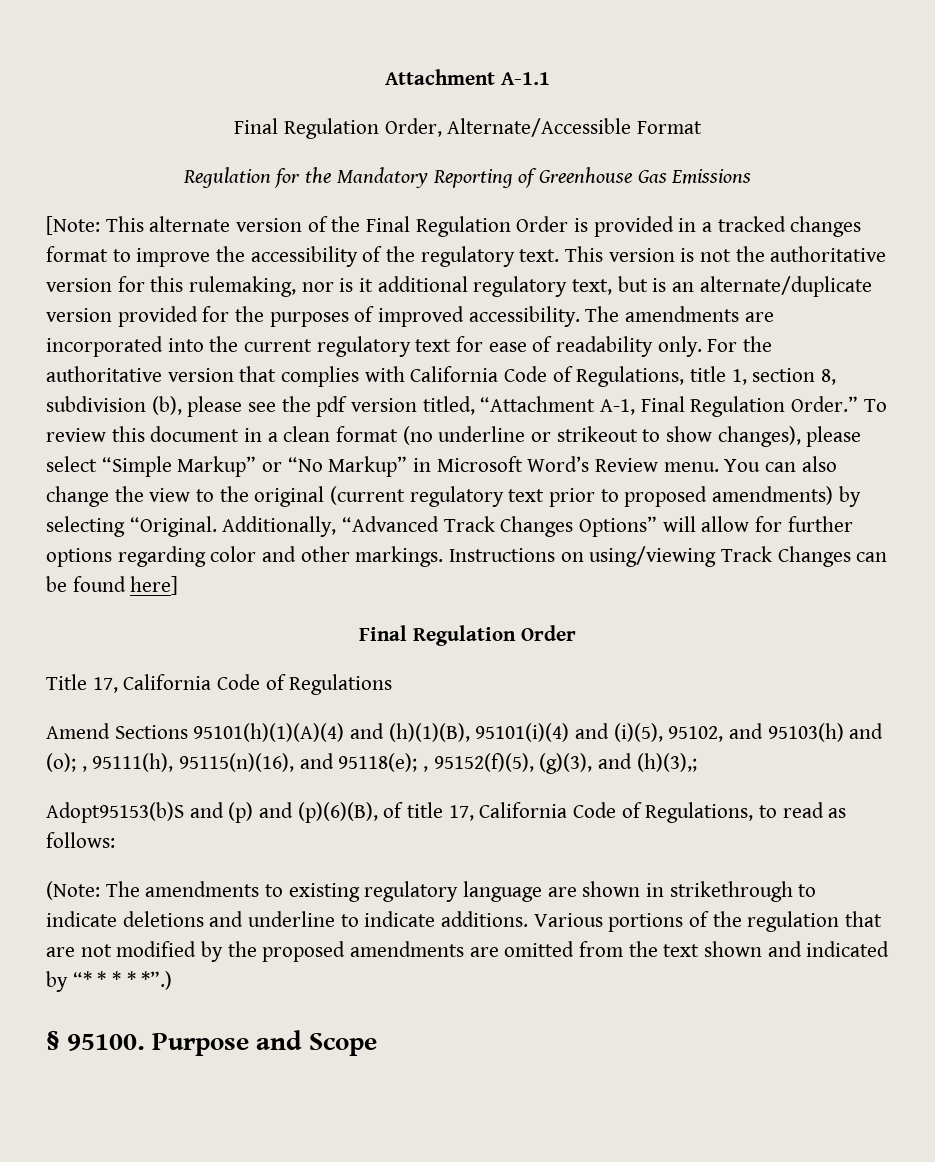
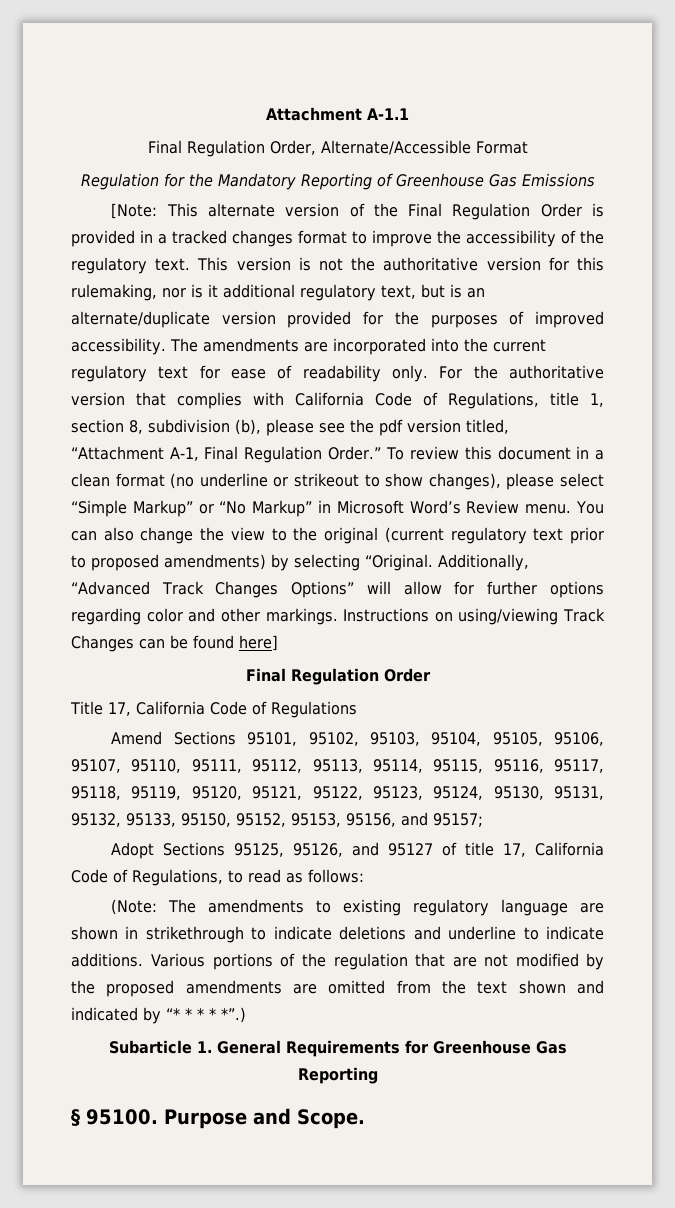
[193,723,884,742] [46,753,697,774] [46,802,378,823] 95101(h)(1)(A)(4) and (h)(1)(B), 95101(i)(4) and (i)(5), 95102, and 95103(h) and (o); , 95111(h), 95115(n)(16), and 95118(e); , 95152(f)(5), (g)(3), and (h)(3),; // Adopt95153(b)S and (p) and (p)(6)(B), -> [247,732,604,746] [71,759,604,773] [71,786,604,800] [71,812,483,827] [111,842,434,859] 95101, 95102, 95103, 95104, 95105, 95106, 95107, 95110, 95111, 95112, 95113, 95114, 95115, 95116, 95117, 95118, 95119, 95120, 95121, 95122, 95123, 95124, 95130, 95131, 95132, 95133, 95150, 95152, 95153, 95156, and 95157; // Adopt Sections 95125, 95126, and 95127
(173, 980) none -> [108,1040,567,1057] [297,1067,378,1084] // Subarticle 1. General Requirements for Greenhouse Gas Reporting
[308,1033,377,1056] Scope -> [297,1109,365,1129] Scope.

